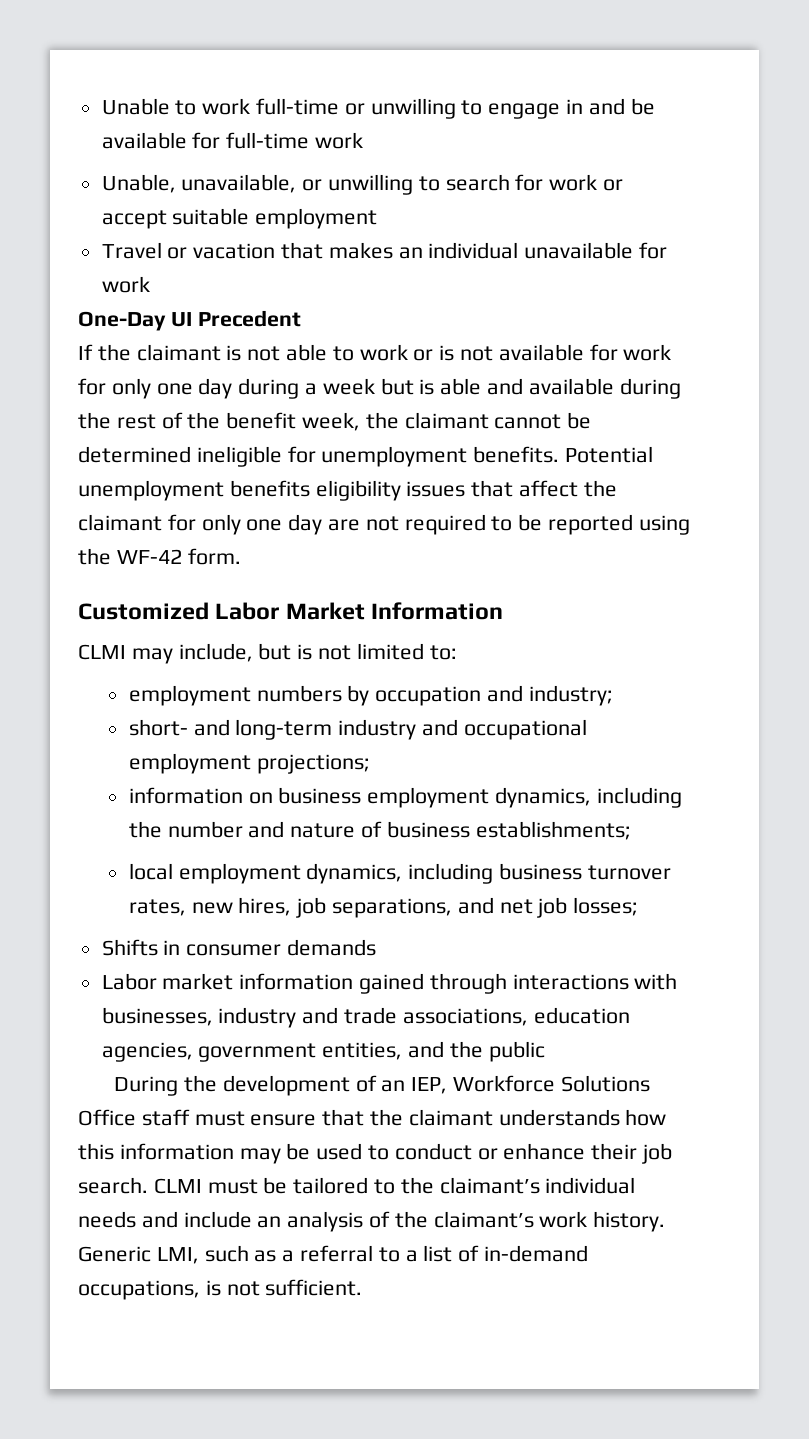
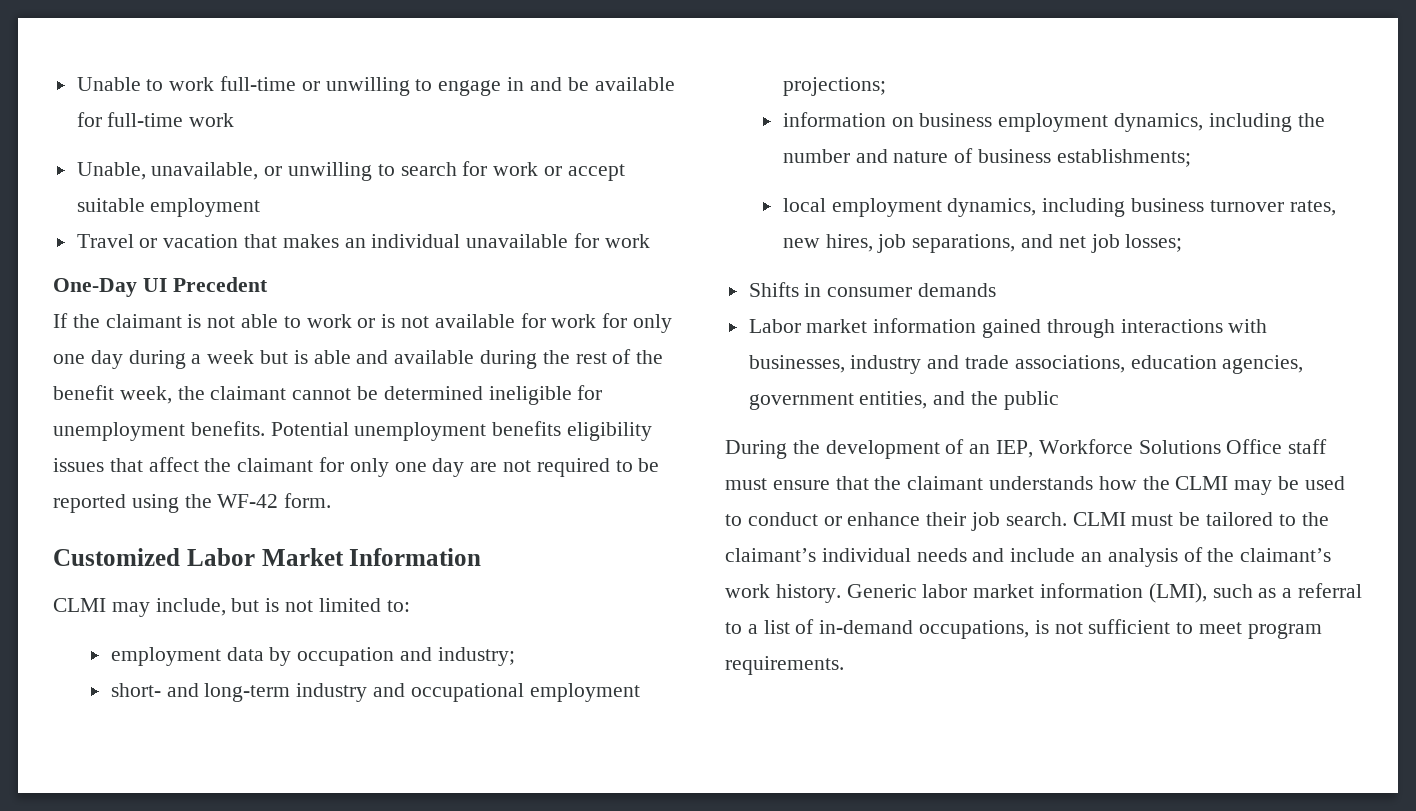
[256,685,342,702] numbers -> [226,647,264,661] data
[78,1143,234,1160] this information -> [1142,476,1229,490] the CLMI
[156,1247,199,1264] LMI, -> [922,583,1207,603] labor market information (LMI),
[265,1279,363,1296] sufficient. -> [1088,619,1322,639] [725,656,844,675] sufficient to meet program requirements.

